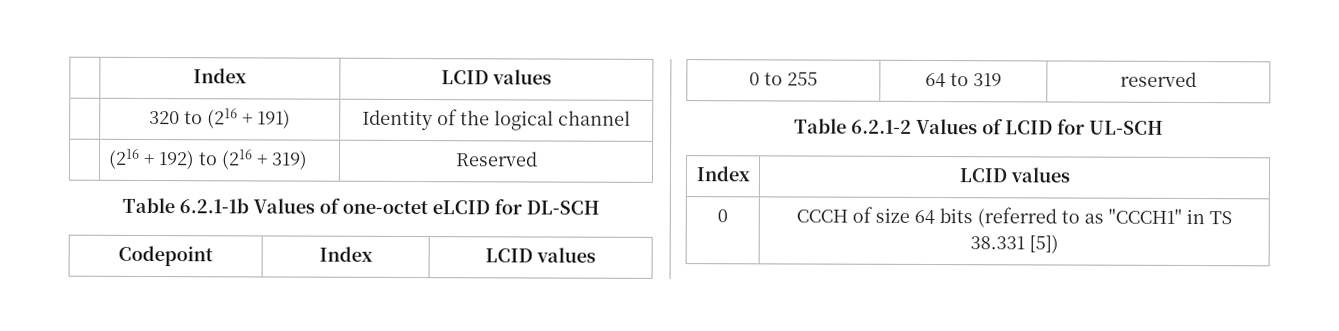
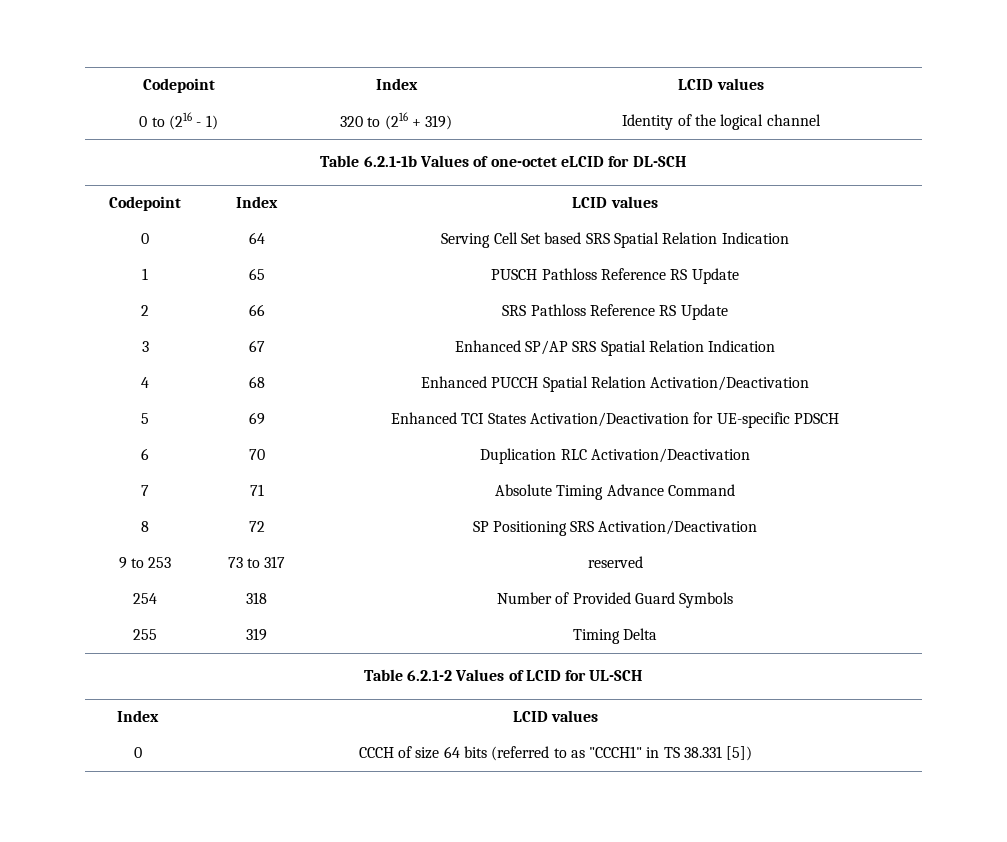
[193,68,247,84] [441,69,552,85] | Index | LCID values // -> [142,78,215,93] [375,78,418,90] [678,78,764,90] [139,112,218,130] Codepoint | Index | LCID values // 0 to (216 - 1)
[257,109,291,129] 191) -> [425,115,453,130] 319)
[107,148,308,170] [454,151,538,167] // | (216 + 192) to (216 + 319) | Reserved -> (821, 120) none
[764,72,783,86] to -> [248,232,265,244] [441,232,789,248] [142,268,148,280] [248,268,265,280] [491,268,739,284] [141,305,149,316] [248,304,265,316] [502,304,728,320] [141,341,149,352] [248,340,265,352] [454,340,776,356] [141,377,149,388] [248,376,265,388] [420,376,810,392] [141,413,149,424] [248,412,265,425] [391,412,839,428] [141,448,149,460] [248,449,265,460] [480,448,750,464] [141,485,149,496] [249,484,264,496] [495,484,735,500] [141,521,149,532] [248,521,265,532] [472,520,758,536] [118,557,172,569] [227,556,286,568] [587,556,643,568] [133,593,157,604] [246,592,267,604] [496,592,734,608] | 64 | Serving Cell Set based SRS Spatial Relation Indication // 1 | 65 | PUSCH Pathloss Reference RS Update // 2 | 66 | SRS Pathloss Reference RS Update // 3 | 67 | Enhanced SP/AP SRS Spatial Relation Indication // 4 | 68 | Enhanced PUCCH Spatial Relation Activation/Deactivation // 5 | 69 | Enhanced TCI States Activation/Deactivation for UE-specific PDSCH // 6 | 70 | Duplication RLC Activation/Deactivation // 7 | 71 | Absolute Timing Advance Command // 8 | 72 | SP Positioning SRS Activation/Deactivation // 9 to 253 | 73 to 317 | reserved // 254 | 318 | Number of Provided Guard Symbols //
[925,72,969,88] 64 to -> (157, 634) none
[1120,71,1197,88] reserved -> [572,628,658,644] Timing Delta

